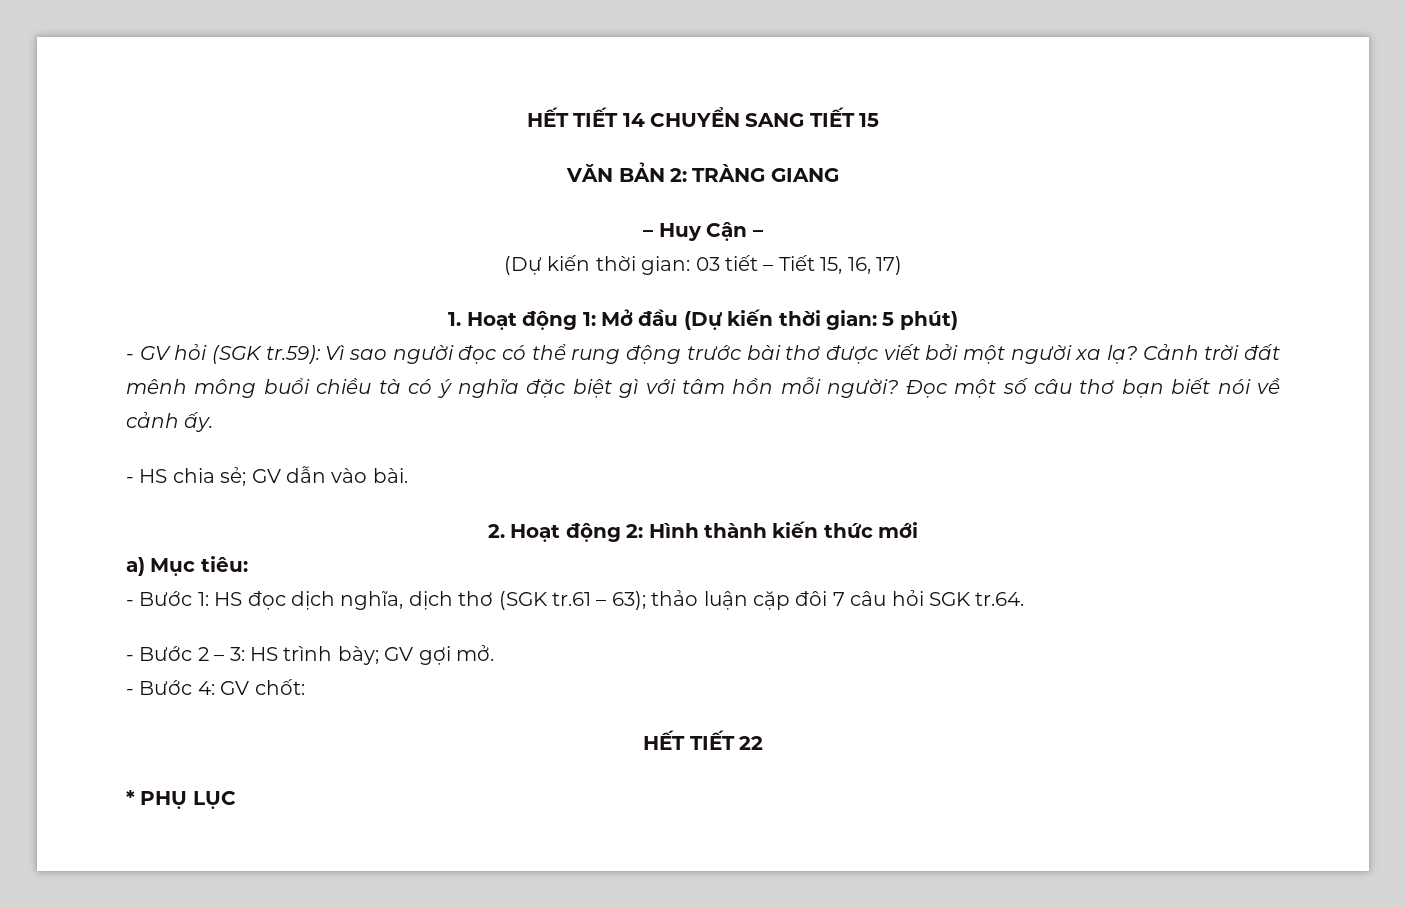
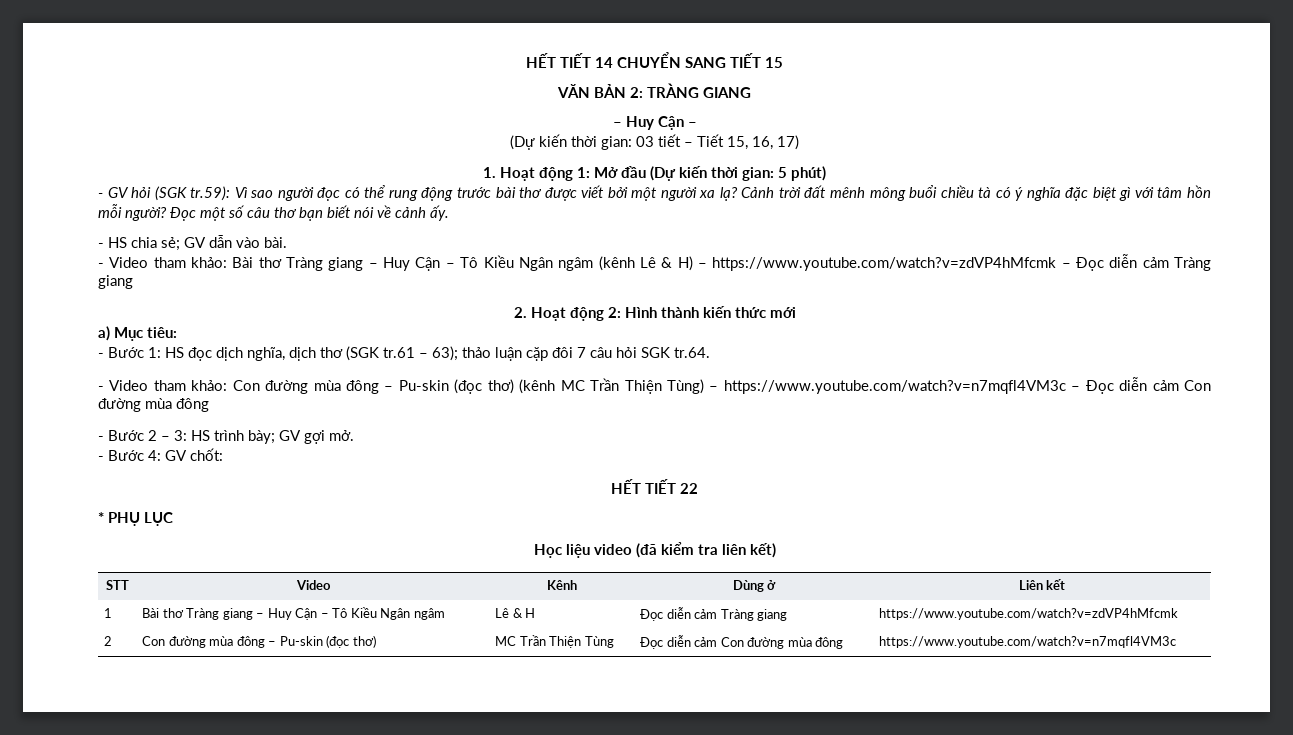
(408, 475) none -> [98,254,1211,271] [98,275,133,289] // - Video tham khảo: Bài thơ Tràng giang – Huy Cận – Tô Kiều Ngân ngâm (kênh Lê & H) – https://www.youtube.com/watch?v=zdVP4hMfcmk – Đọc diễn cảm Tràng giang
(1025, 599) none -> [98,377,1211,394] [98,398,209,412] // - Video tham khảo: Con đường mùa đông – Pu-skin (đọc thơ) (kênh MC Trần Thiện Tùng) – https://www.youtube.com/watch?v=n7mqfl4VM3c – Đọc diễn cảm Con đường mùa đông
(236, 800) none -> [533,542,776,558] [106,580,129,590] [295,580,331,590] [547,580,577,590] [732,580,777,592] [1018,579,1066,590] [104,608,113,618] [142,607,445,620] [495,608,536,618] [640,607,788,621] [879,608,1179,620] [104,636,113,646] [142,635,376,648] [495,635,614,648] [640,635,844,649] [879,636,1177,648] // Học liệu video (đã kiểm tra liên kết) // STT | Video | Kênh | Dùng ở | Liên kết // 1 | Bài thơ Tràng giang – Huy Cận – Tô Kiều Ngân ngâm | Lê & H | Đọc diễn cảm Tràng giang | https://www.youtube.com/watch?v=zdVP4hMfcmk // 2 | Con đường mùa đông – Pu-skin (đọc thơ) | MC Trần Thiện Tùng | Đọc diễn cảm Con đường mùa đông | https://www.youtube.com/watch?v=n7mqfl4VM3c

